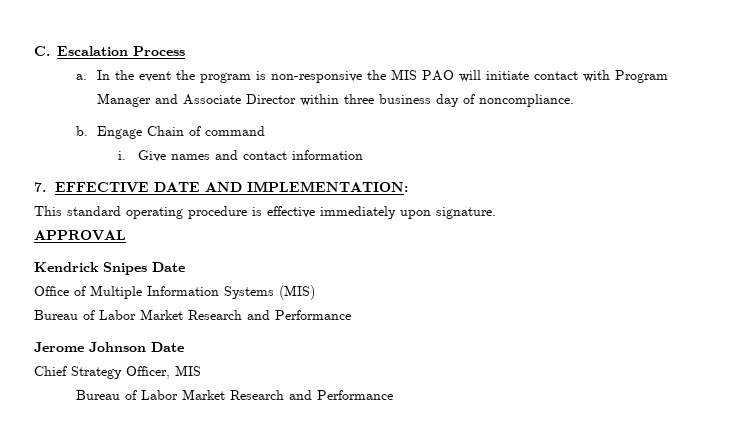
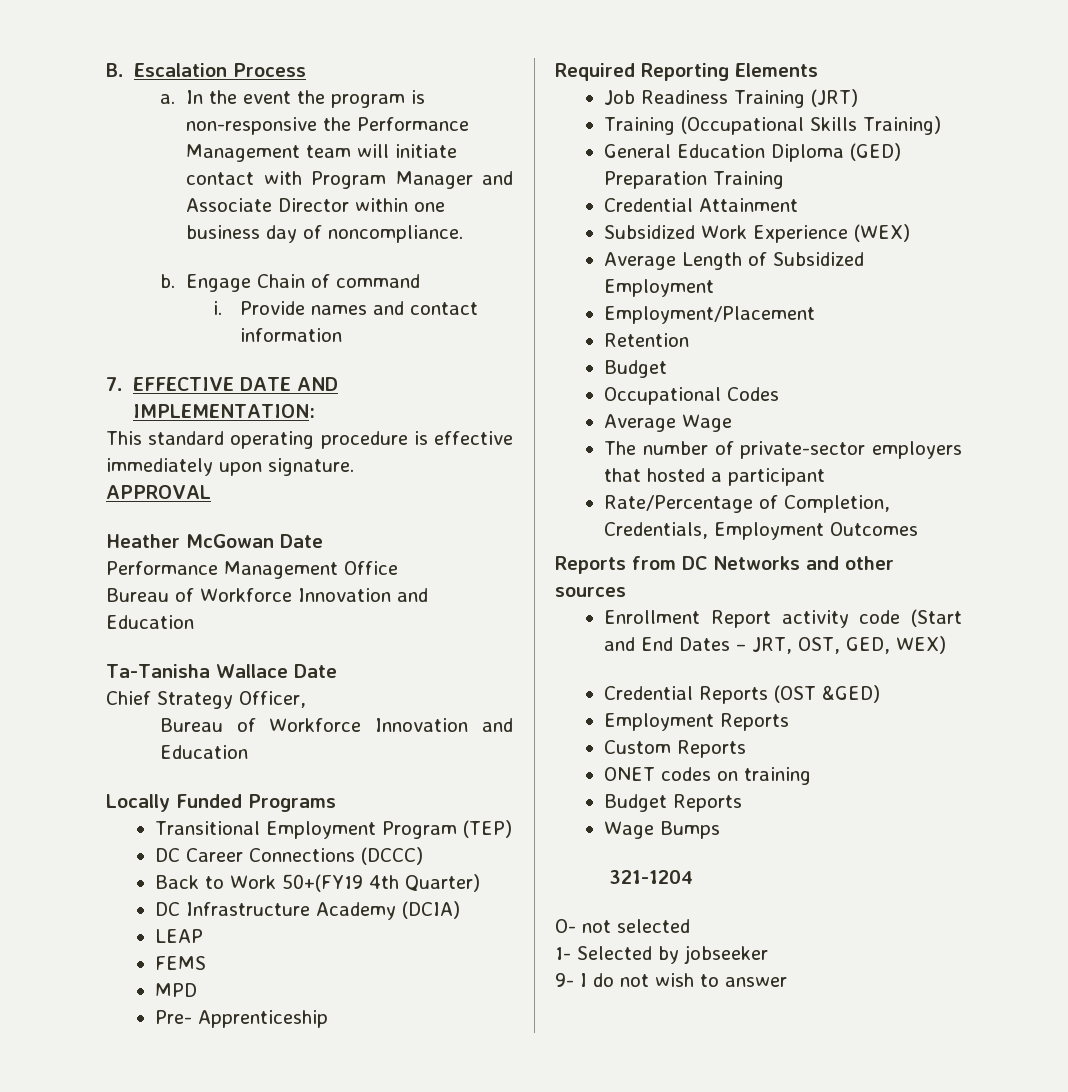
[34,46,50,56] C. -> [106,63,124,77] B.
[390,69,454,81] MIS PAO -> [357,117,470,131] [186,144,352,162] Performance Management team
[343,94,374,104] three -> [414,202,446,212] one
[138,150,167,162] Give -> [240,301,306,315] Provide
[34,262,185,275] Kendrick Snipes Date // -> [106,534,323,548] [106,561,338,579] Heather McGowan Date // Performance Management
[74,285,315,300] [34,309,351,320] [34,342,146,352] of Multiple Information Systems (MIS) // Bureau of Labor Market Research and Performance // Jerome Johnson -> [106,588,428,602] [106,615,194,629] [106,664,288,678] // Bureau of Workforce Innovation and Education // Ta-Tanisha Wallace
[175,365,201,376] [75,389,393,400] MIS // Bureau of Labor Market Research and Performance -> [159,718,513,732] [159,745,248,759] [106,794,336,812] [155,820,513,839] [155,847,424,865] [155,874,481,892] [155,901,461,920] [155,929,204,943] [155,956,207,970] [155,983,198,997] [155,1010,329,1028] [555,63,818,81] [604,89,859,108] [604,116,942,135] [604,143,902,162] [604,171,785,189] [604,198,799,212] [604,224,911,243] [604,252,865,270] [604,279,715,297] [604,306,816,324] [604,333,690,347] [604,360,668,378] [604,387,780,405] [604,414,733,432] [604,441,962,459] [604,468,826,486] [604,495,891,513] [604,522,919,540] [555,556,894,574] [555,587,626,597] [604,609,962,628] [604,636,947,654] [604,685,881,704] [604,713,790,731] [604,740,747,758] [604,767,812,785] [604,794,743,812] [604,821,721,839] [608,870,693,884] [555,919,690,933] [555,945,768,964] [555,973,787,987] // Bureau of Workforce Innovation and Education // Locally Funded Programs // Transitional Employment Program (TEP) // DC Career Connections (DCCC) // Back to Work 50+(FY19 4th Quarter) // DC Infrastructure Academy (DCIA) // LEAP // FEMS // MPD // Pre- Apprenticeship // Required Reporting Elements // Job Readiness Training (JRT) // Training (Occupational Skills Training) // General Education Diploma (GED) Preparation Training // Credential Attainment // Subsidized Work Experience (WEX) // Average Length of Subsidized Employment // Employment/Placement // Retention // Budget // Occupational Codes // Average Wage // The number of private-sector employers that hosted a participant // Rate/Percentage of Completion, Credentials, Employment Outcomes // Reports from DC Networks and other sources // Enrollment Report activity code (Start and End Dates – JRT, OST, GED, WEX) // Credential Reports (OST &GED) // Employment Reports // Custom Reports // ONET codes on training // Budget Reports // Wage Bumps // 321-1204 // O- not selected // 1- Selected by jobseeker // 9- I do not wish to answer

